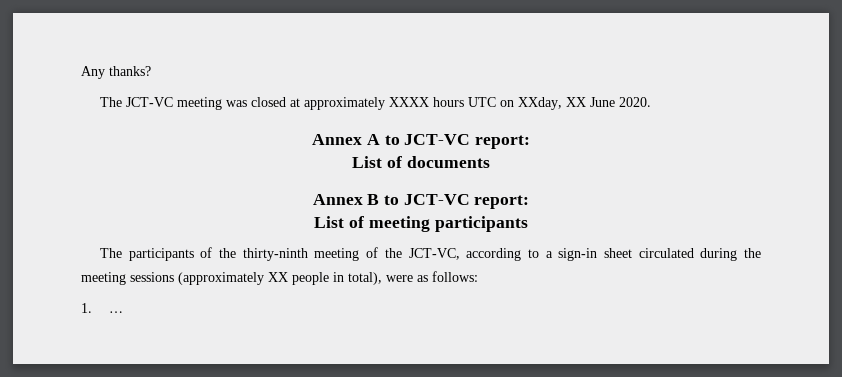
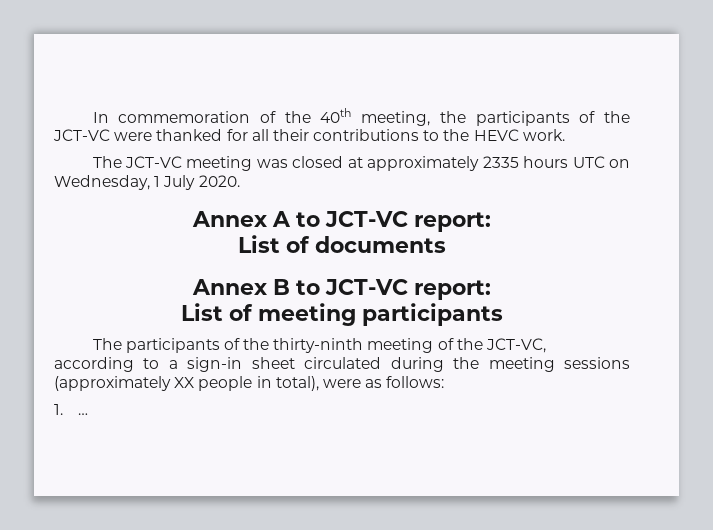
[81,66,151,79] Any thanks? -> [92,108,630,126] [53,129,565,141] In commemoration of the 40th meeting, the participants of the JCT-VC were thanked for all their contributions to the HEVC work.
[388,97,429,107] XXXX -> [482,156,519,168] 2335
[517,97,615,110] XXday, XX June -> [54,175,196,190] Wednesday, 1 July

